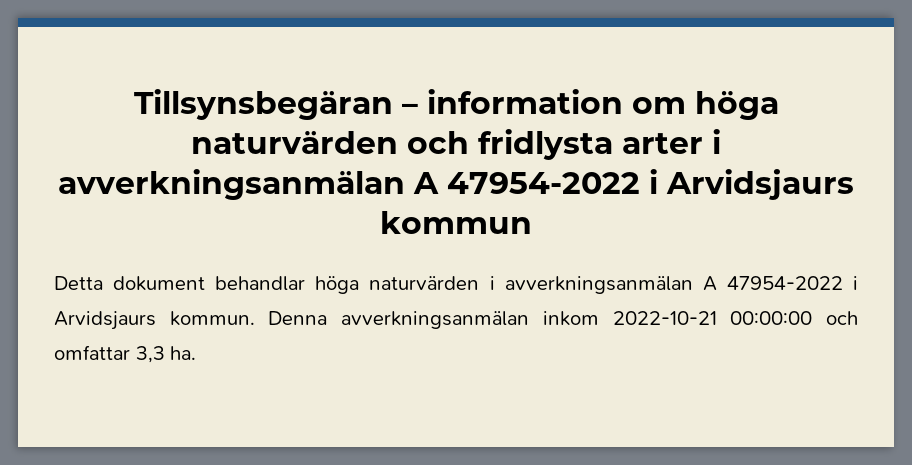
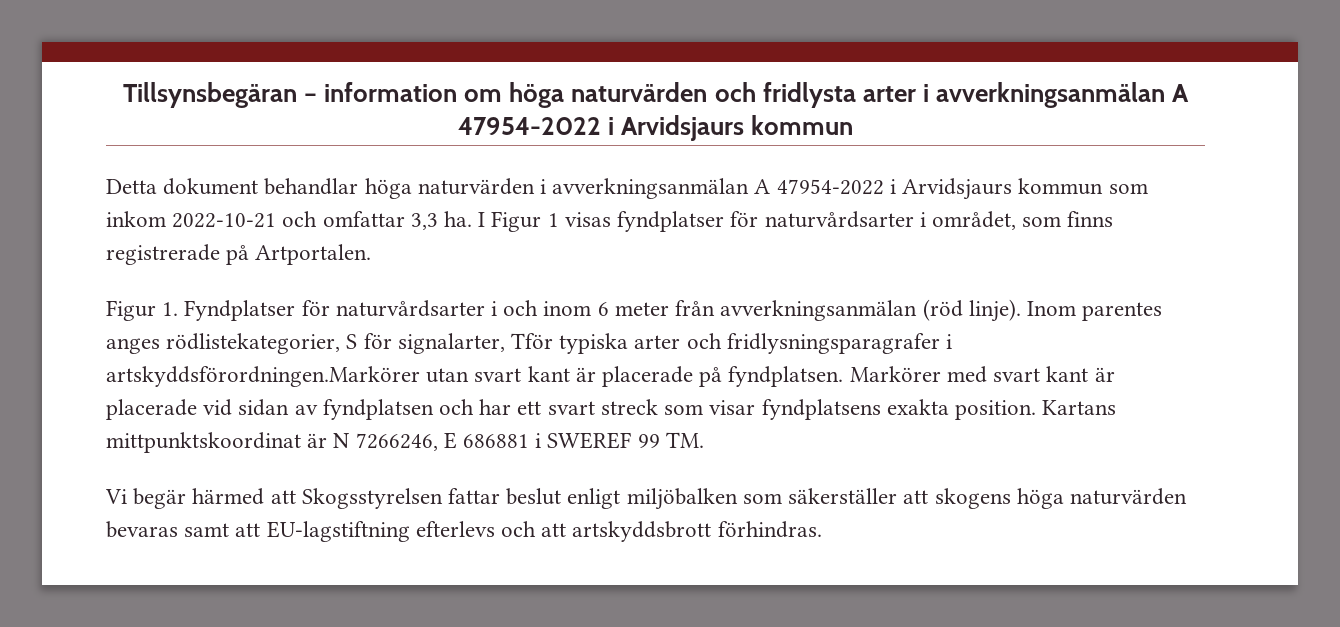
[169,311,530,329] kommun. Denna avverkningsanmälan -> [1018,178,1148,195] kommun som
[730,311,813,325] 00:00:00 -> (277, 220) none
(197, 353) none -> [478,211,1114,232] [106,244,372,265] [106,299,1163,322] [106,333,953,354] [106,366,1115,387] [106,399,1117,420] [106,432,704,453] [105,488,1187,510] [106,521,822,542] I Figur 1 visas fyndplatser för naturvårdsarter i området, som finns registrerade på Artportalen. // Figur 1. Fyndplatser för naturvårdsarter i och inom 6 meter från avverkningsanmälan (röd linje). Inom parentes anges rödlistekategorier, S för signalarter, Tför typiska arter och fridlysningsparagrafer i artskyddsförordningen.Markörer utan svart kant är placerade på fyndplatsen. Markörer med svart kant är placerade vid sidan av fyndplatsen och har ett svart streck som visar fyndplatsens exakta position. Kartans mittpunktskoordinat är N 7266246, E 686881 i SWEREF 99 TM. // Vi begär härmed att Skogsstyrelsen fattar beslut enligt miljöbalken som säkerställer att skogens höga naturvärden bevaras samt att EU-lagstiftning efterlevs och att artskyddsbrott förhindras.

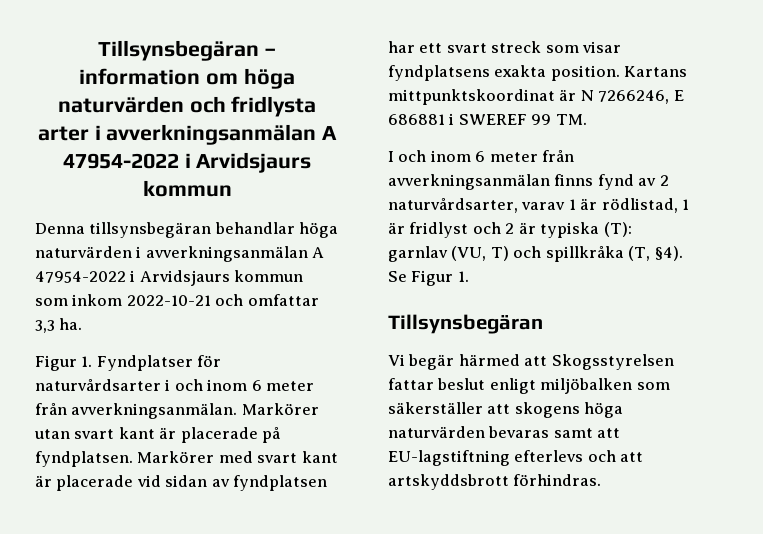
[106,178,259,195] Detta dokument -> [35,222,212,238] Denna tillsynsbegäran
[478,211,1114,232] [106,244,372,265] I Figur 1 visas fyndplatser för naturvårdsarter i området, som finns registrerade på Artportalen. -> (83, 324) none
[720,299,1163,322] [106,333,953,354] [106,366,420,387] avverkningsanmälan (röd linje). Inom parentes anges rödlistekategorier, S för signalarter, Tför typiska arter och fridlysningsparagrafer i artskyddsförordningen.Markörer -> [71,403,319,419] avverkningsanmälan. Markörer
[439,399,475,415] och -> (328, 483) none
(704, 440) none -> [388,150,575,162] [388,174,669,190] [388,198,690,213] [388,222,632,238] [388,246,683,262] [388,270,469,286] [388,314,543,334] // I och inom 6 meter från avverkningsanmälan finns fynd av 2 naturvårdsarter, varav 1 är rödlistad, 1 är fridlyst och 2 är typiska (T): garnlav (VU, T) och spillkråka (T, §4). Se Figur 1. // Tillsynsbegäran

